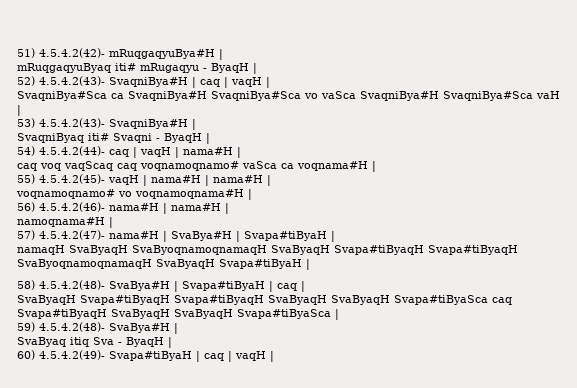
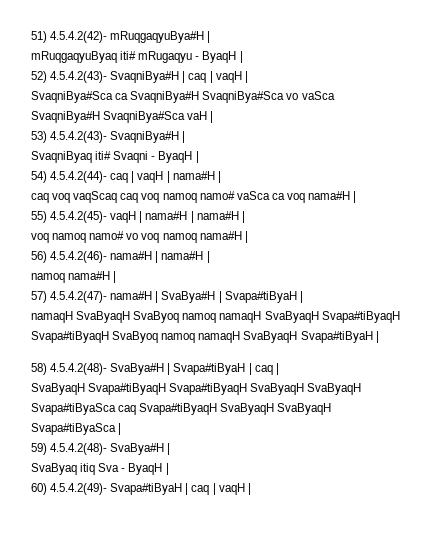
[140,161,368,171] voqnamoqnamo# vaSca ca voqnama#H -> [141,191,351,203] voq namoq namo# vaSca ca voq nama#H
[16,189,244,199] voqnamoqnamo# vo voqnamoqnama#H -> [31,231,242,243] voq namoq namo# vo voq namoq nama#H
[17,217,105,227] namoqnama#H -> [31,271,111,283] namoq nama#H
[132,245,518,255] [17,259,152,269] SvaByoqnamoqnamaqH SvaByaqH Svapa#tiByaqH Svapa#tiByaqH SvaByoqnamoqnamaqH -> [133,311,400,323] [31,331,241,343] SvaByoq namoq namaqH SvaByaqH Svapa#tiByaqH Svapa#tiByaqH SvaByoq namoq namaqH

